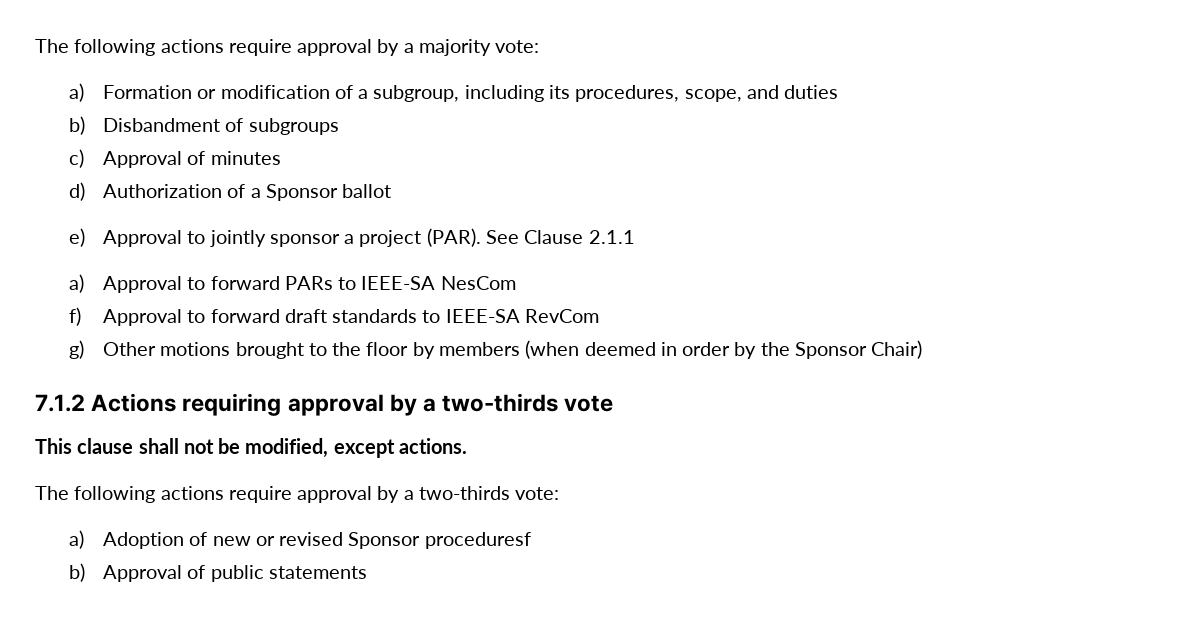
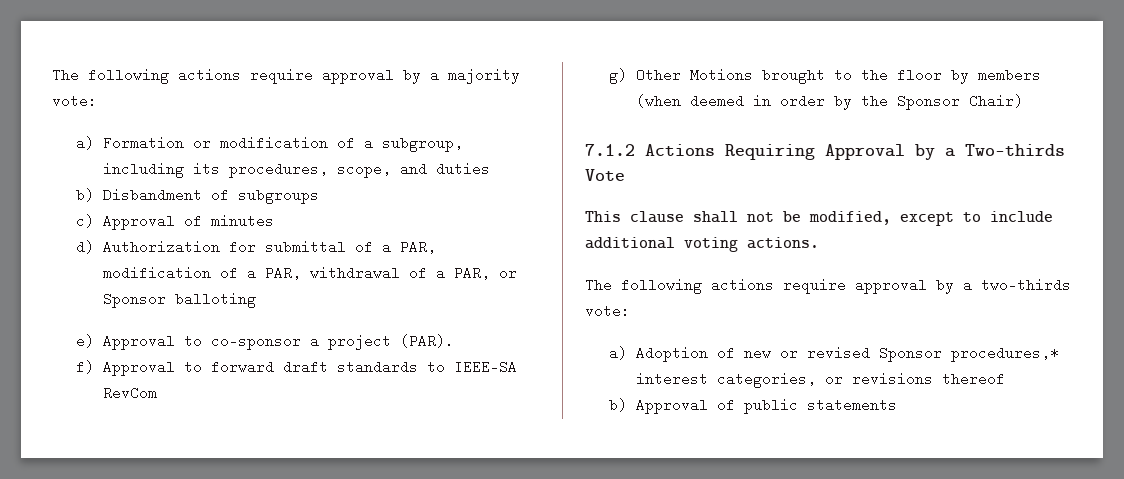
[227,184,392,201] of a Sponsor ballot -> [228,240,436,254] [102,266,517,280] [102,292,256,308] for submittal of a PAR, modification of a PAR, withdrawal of a PAR, or Sponsor balloting
[209,230,340,247] jointly sponsor -> [210,334,301,350] co-sponsor
[486,230,635,244] [69,274,516,293] See Clause 2.1.1 // a) Approval to forward PARs to IEEE-SA NesCom -> (454, 341) none
[160,342,231,356] motions -> [689,68,753,82] Motions
[182,393,614,416] requiring approval by a two-thirds vote -> [725,144,1065,160] [585,169,625,181] Requiring Approval by a Two-thirds Vote
(395, 448) none -> [963,211,1053,222] [585,237,738,252] to include additional voting
[424,532,531,549] proceduresf -> [950,346,1059,362] [635,372,1005,388] procedures,* interest categories, or revisions thereof

